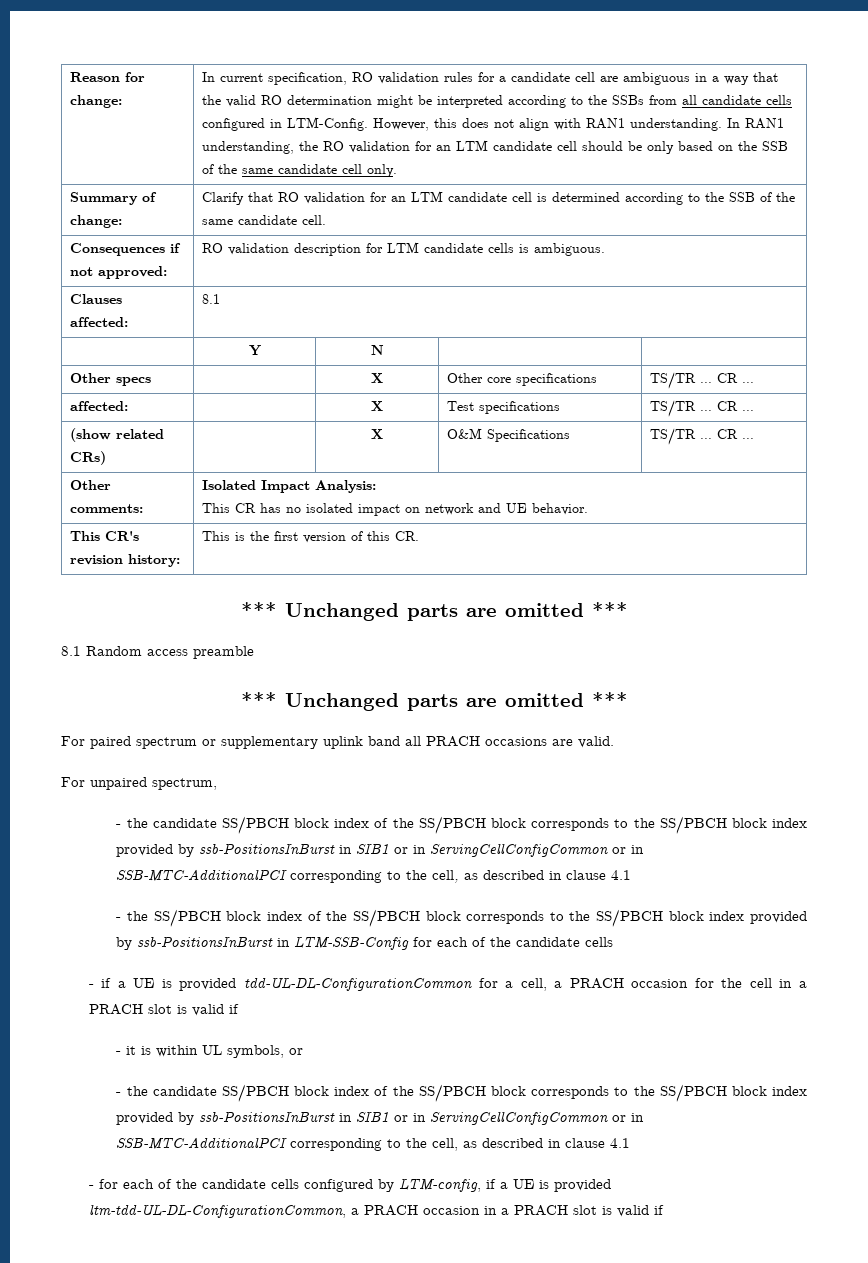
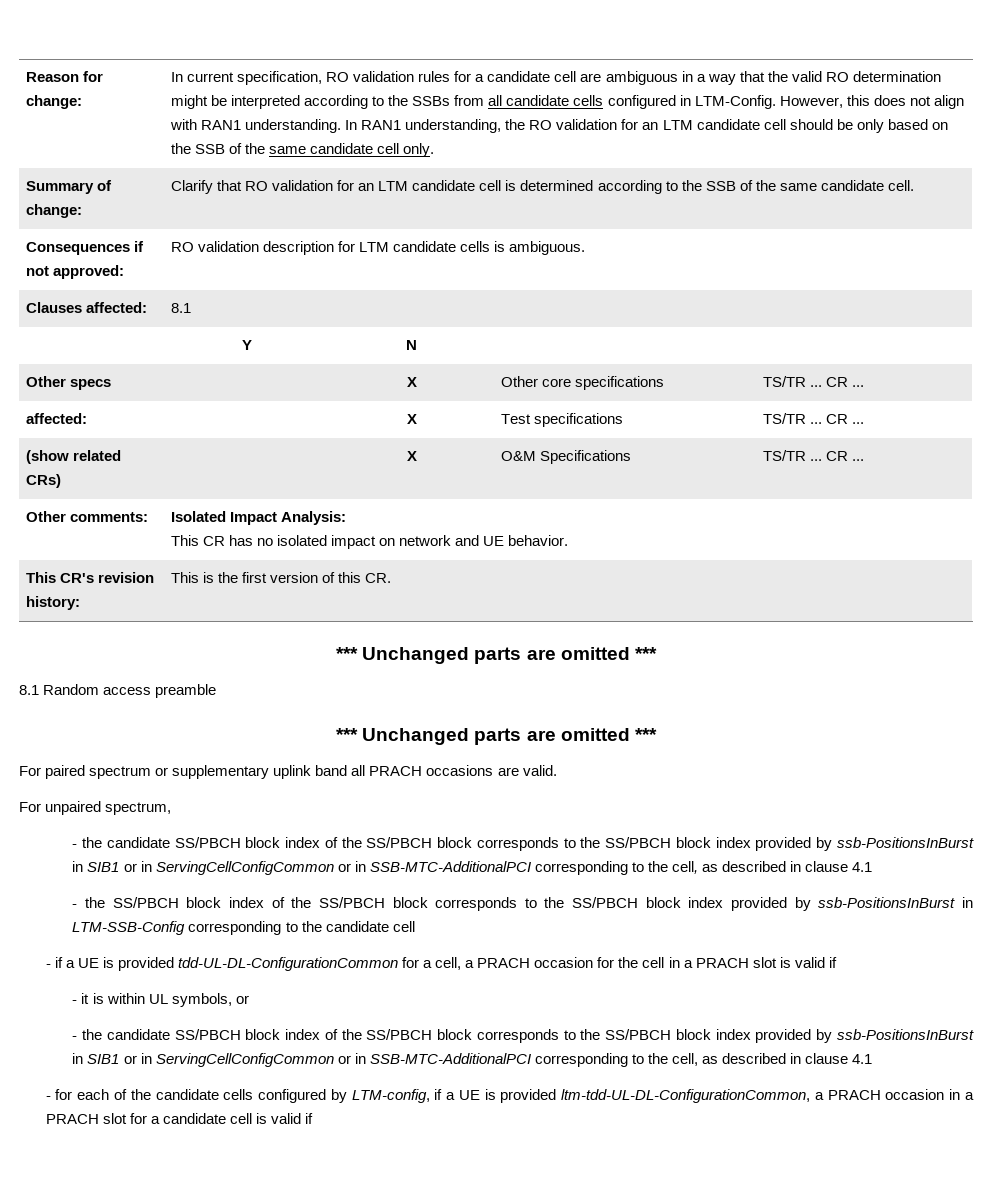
[413,937,614,947] for each of the candidate cells -> [188,921,415,935] corresponding to the candidate cell
(597, 1210) none -> [129,1113,252,1124] for a candidate cell

